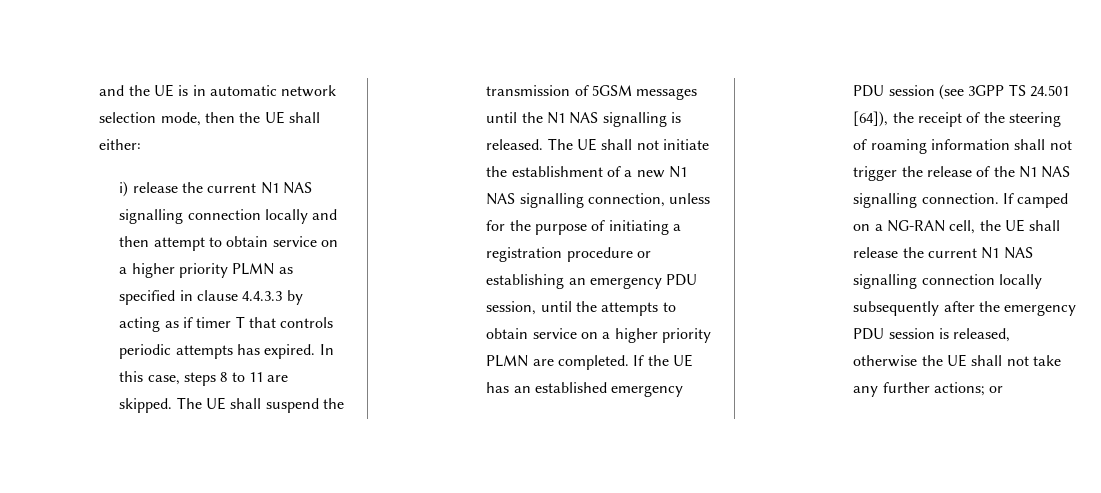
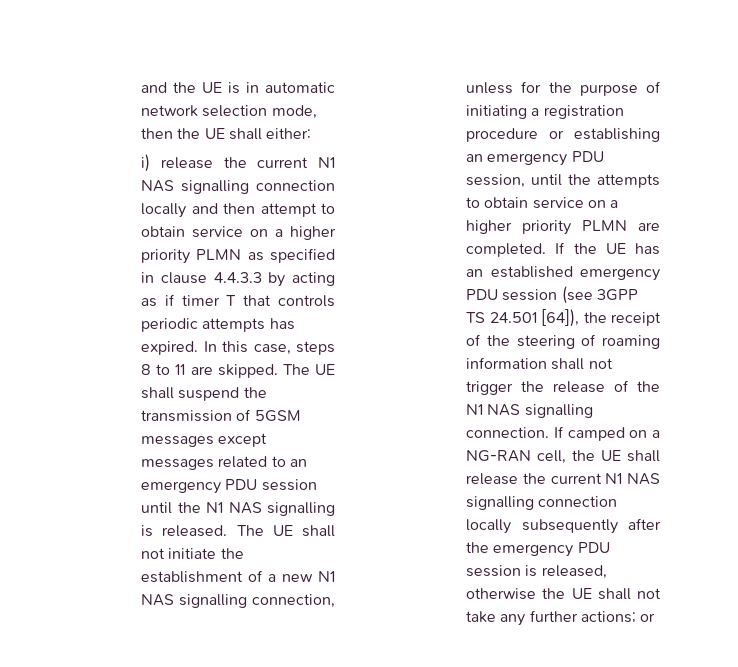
(698, 94) none -> [218,433,268,447] [141,456,308,470] [141,479,317,494] except messages related to an emergency PDU session

